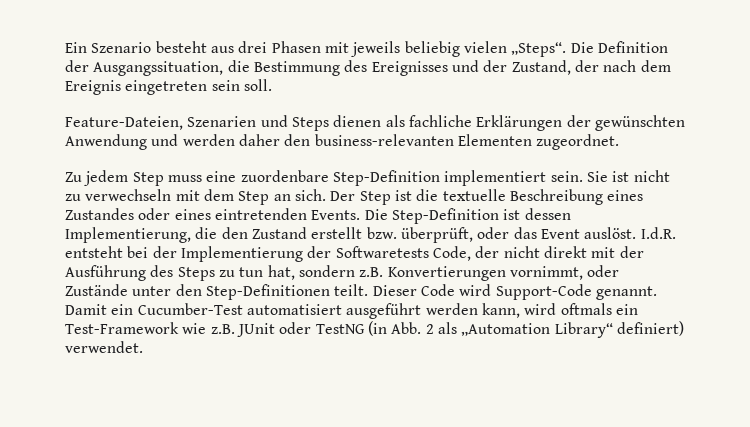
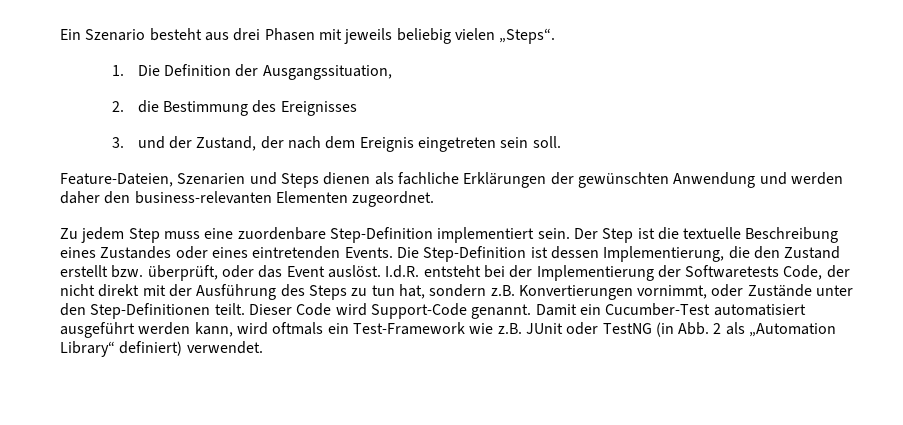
(567, 49) none -> [111,65,124,76] // 1.
(224, 68) none -> [111,101,124,112] // 2.
(448, 68) none -> [111,137,124,148] // 3.
[586,170,670,182] [65,189,326,205] Sie ist nicht zu verwechseln mit dem Step an sich. -> (570, 233) none

